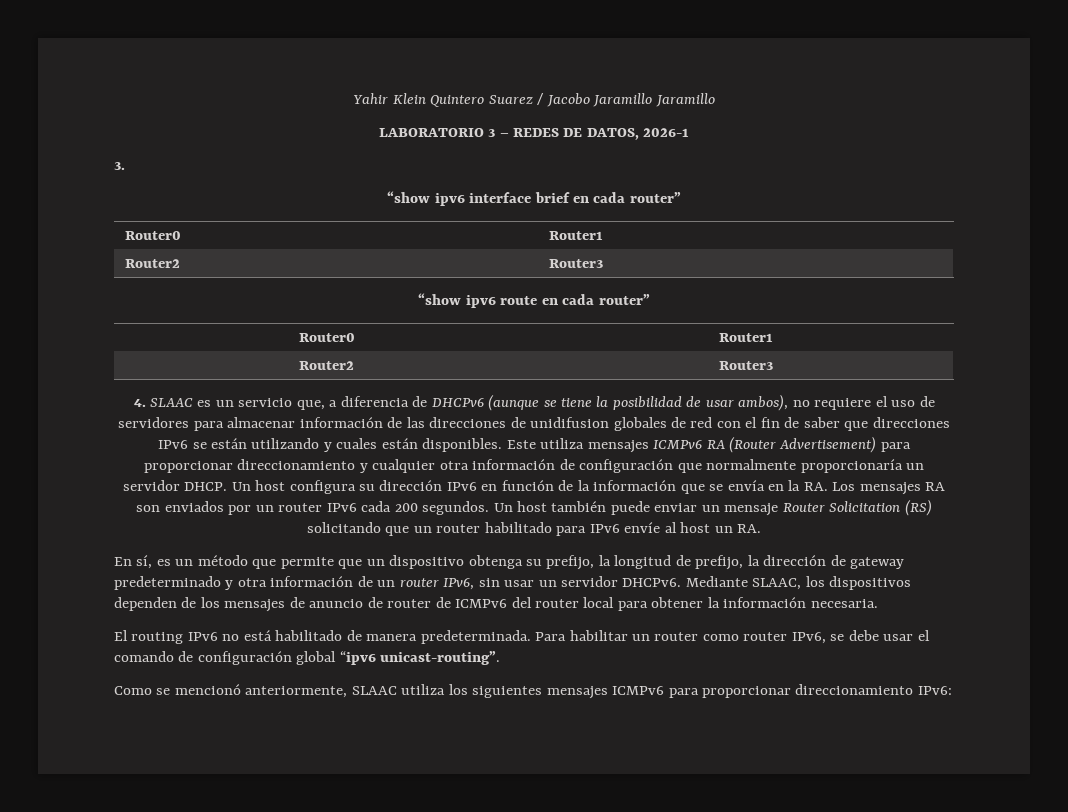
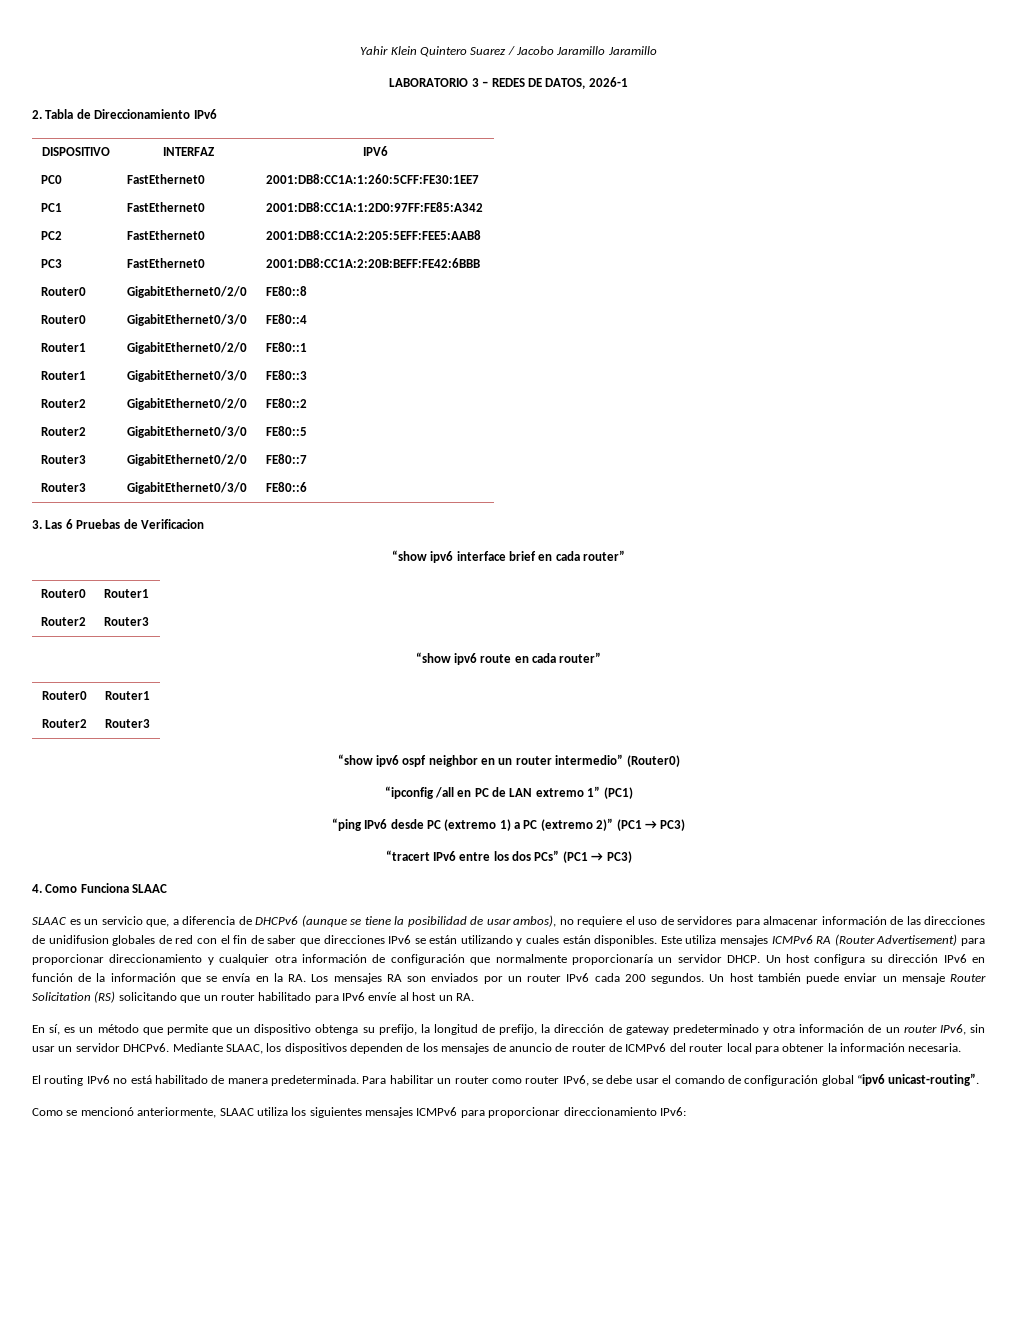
[114,162,125,170] 3. -> [32,109,217,119] [41,147,110,156] [162,147,215,156] [363,146,388,156] [40,175,62,184] [126,174,205,184] [265,174,479,184] [40,203,62,212] [126,202,205,212] [265,202,483,212] [40,231,62,240] [126,230,205,240] [265,230,481,240] [40,259,62,268] [126,258,205,268] [265,258,480,268] [40,287,86,296] [126,286,247,298] [265,286,307,296] [40,315,86,324] [126,314,247,326] [265,314,307,324] [40,343,86,352] [126,342,247,354] [265,342,307,352] [40,371,86,380] [126,370,247,382] [265,370,307,380] [40,399,86,408] [126,398,247,410] [265,398,307,408] [40,427,86,436] [126,426,247,438] [265,426,307,436] [40,455,86,464] [126,454,247,466] [265,454,307,464] [40,483,86,492] [126,482,247,494] [265,482,307,492] [32,519,204,529] 2. Tabla de Direccionamiento IPv6 // DISPOSITIVO | INTERFAZ | IPV6 // PC0 | FastEthernet0 | 2001:DB8:CC1A:1:260:5CFF:FE30:1EE7 // PC1 | FastEthernet0 | 2001:DB8:CC1A:1:2D0:97FF:FE85:A342 // PC2 | FastEthernet0 | 2001:DB8:CC1A:2:205:5EFF:FEE5:AAB8 // PC3 | FastEthernet0 | 2001:DB8:CC1A:2:20B:BEFF:FE42:6BBB // Router0 | GigabitEthernet0/2/0 | FE80::8 // Router0 | GigabitEthernet0/3/0 | FE80::4 // Router1 | GigabitEthernet0/2/0 | FE80::1 // Router1 | GigabitEthernet0/3/0 | FE80::3 // Router2 | GigabitEthernet0/2/0 | FE80::2 // Router2 | GigabitEthernet0/3/0 | FE80::5 // Router3 | GigabitEthernet0/2/0 | FE80::7 // Router3 | GigabitEthernet0/3/0 | FE80::6 // 3. Las 6 Pruebas de Verificacion
[133,399,146,407] 4. -> [337,754,680,767] [384,786,633,799] [331,818,686,831] [385,850,632,863] [32,883,168,893] “show ipv6 ospf neighbor en un router intermedio” (Router0) // “ipconfig /all en PC de LAN extremo 1” (PC1) // “ping IPv6 desde PC (extremo 1) a PC (extremo 2)” (PC1 → PC3) // “tracert IPv6 entre los dos PCs” (PC1 → PC3) // 4. Como Funciona SLAAC //

